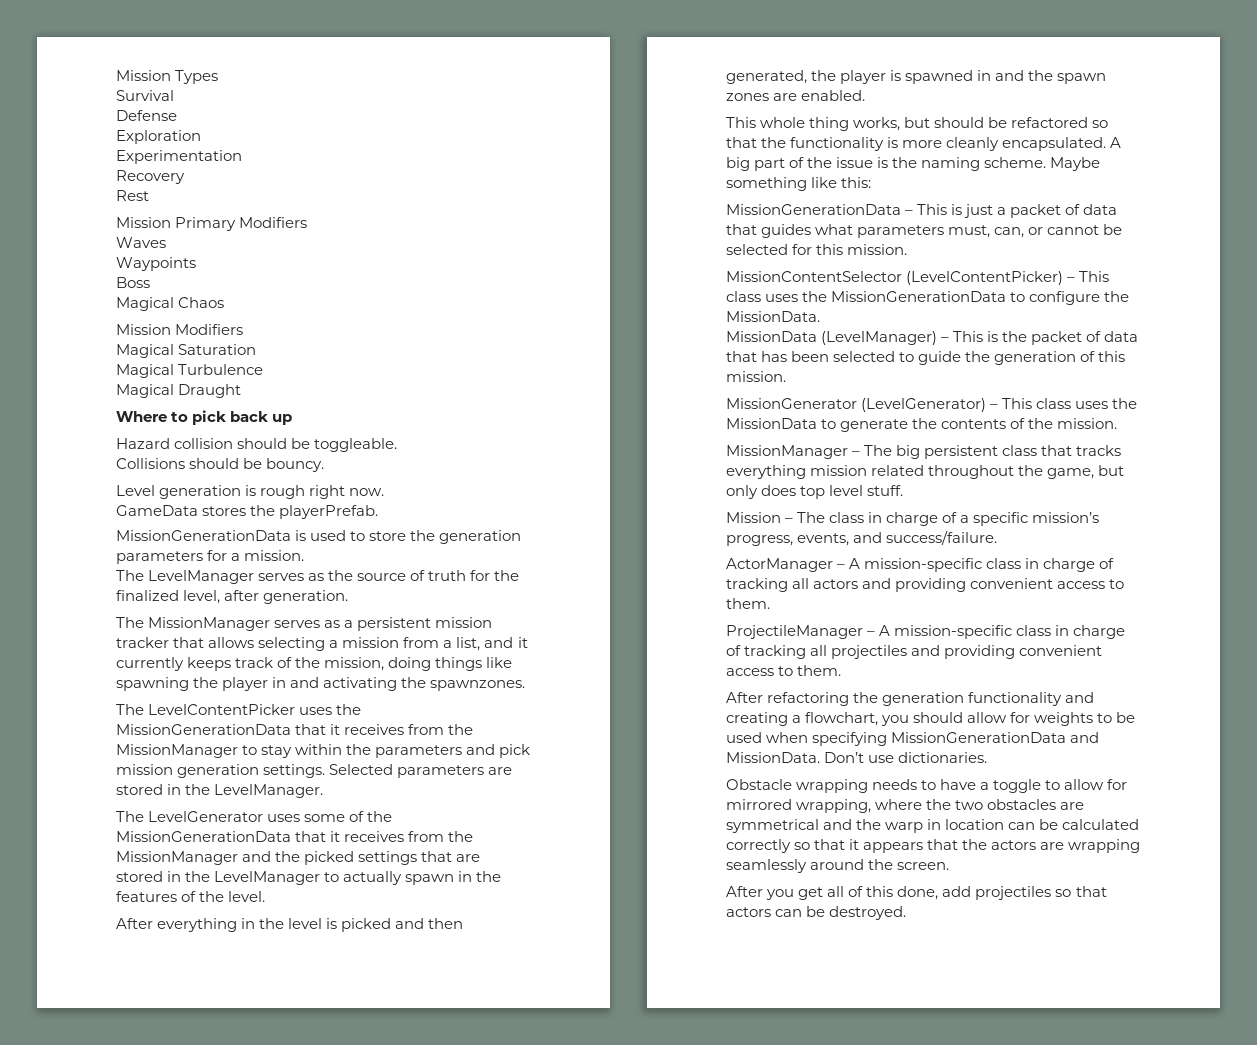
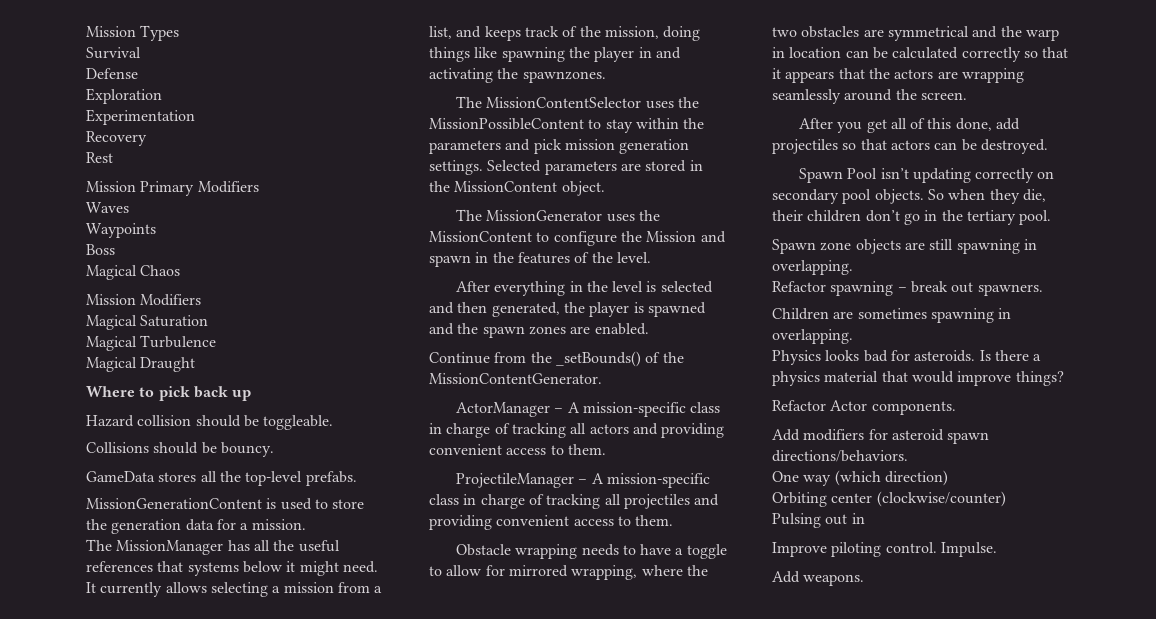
[116,485,385,499] [116,505,379,519] [116,530,291,541] Level generation is rough right now. // GameData stores the playerPrefab. // MissionGenerationData -> [86,471,357,486] [86,498,262,509] GameData stores all the top-level prefabs. // MissionGenerationContent
[116,551,203,564] parameters -> [185,519,214,531] data
[148,570,520,584] [116,590,349,604] [116,617,493,631] [116,637,205,648] LevelManager serves as the source of truth for the finalized level, after generation. // The MissionManager serves as a persistent mission tracker that -> [116,540,340,555] [86,561,378,576] [86,582,163,597] MissionManager has all the useful references that systems below it might need. It currently
[517,637,528,648] [116,657,184,671] it currently -> (482, 32) none
[148,704,362,715] [116,724,474,735] [116,744,238,758] LevelContentPicker uses the MissionGenerationData that it receives from the MissionManager -> [486,97,699,109] [429,118,584,130] MissionContentSelector uses the MissionPossibleContent
[214,784,324,798] [116,811,393,822] [116,831,474,842] [116,851,481,865] [116,871,403,885] LevelManager. // The LevelGenerator uses some of the MissionGenerationData that it receives from the MissionManager and the picked settings that are stored in the LevelManager to actually -> [454,181,605,196] [455,209,660,222] [429,231,726,246] MissionContent object. // The MissionGenerator uses the MissionContent to configure the Mission and
[341,918,392,932] picked -> [660,281,713,293] selected
[977,70,992,81] in -> (706, 309) none
[726,117,1109,131] [726,137,1122,151] [726,157,1101,171] [726,177,872,191] [726,204,1118,218] [726,224,1123,238] [726,244,908,255] [726,271,1110,285] [726,291,1130,305] [726,311,820,322] [726,331,1139,345] [726,351,1126,365] [726,371,786,382] [726,398,1138,412] [726,418,1118,432] [726,445,1122,459] [726,465,1125,479] [726,485,904,499] [726,512,1100,526] [726,530,998,546] This whole thing works, but should be refactored so that the functionality is more cleanly encapsulated. A big part of the issue is the naming scheme. Maybe something like this: // MissionGenerationData – This is just a packet of data that guides what parameters must, can, or cannot be selected for this mission. // MissionContentSelector (LevelContentPicker) – This class uses the MissionGenerationData to configure the MissionData. // MissionData (LevelManager) – This is the packet of data that has been selected to guide the generation of this mission. // MissionGenerator (LevelGenerator) – This class uses the MissionData to generate the contents of the mission. // MissionManager – The big persistent class that tracks everything mission related throughout the game, but only does top level stuff. // Mission – The class in charge of a specific mission’s progress, events, and success/failure. -> [429,351,684,367] [429,373,602,384] Continue from the _setBounds() of the MissionContentGenerator.
[726,692,1095,706] [726,712,1136,726] [726,732,1100,746] [726,752,988,763] // After refactoring the generation functionality and creating a flowchart, you should allow for weights to be used when specifying MissionGenerationData and MissionData. Don’t use dictionaries. -> (674, 520) none
(907, 913) none -> [798,168,1055,183] [772,189,1046,204] [772,210,1052,225] [772,239,1037,254] [772,260,853,275] [772,281,1043,296] [772,308,1012,323] [772,329,853,344] [772,350,1042,365] [772,371,1064,386] [772,400,956,415] [772,429,990,444] [772,450,908,462] [772,470,948,486] [772,491,1006,507] [772,513,865,528] [772,542,997,557] [772,571,865,586] // Spawn Pool isn’t updating correctly on secondary pool objects. So when they die, their children don’t go in the tertiary pool. // Spawn zone objects are still spawning in overlapping. // Refactor spawning – break out spawners. // Children are sometimes spawning in overlapping. // Physics looks bad for asteroids. Is there a physics material that would improve things? // Refactor Actor components. // Add modifiers for asteroid spawn directions/behaviors. // One way (which direction) // Orbiting center (clockwise/counter) // Pulsing out in // Improve piloting control. Impulse. // Add weapons.

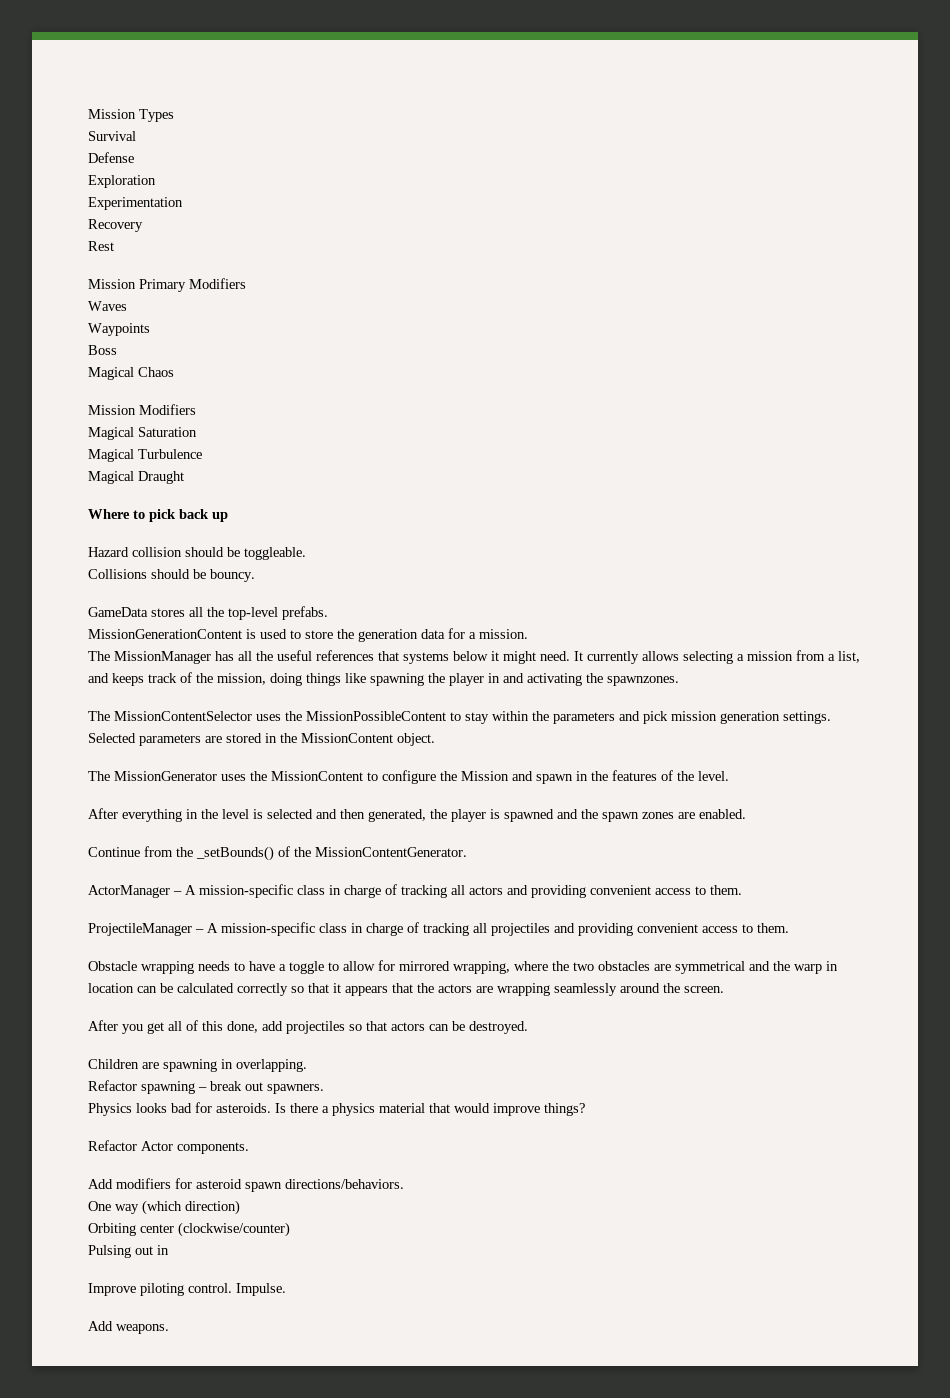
[798,168,1055,183] [772,189,1046,204] [772,210,1052,225] [772,239,954,254] Spawn Pool isn’t updating correctly on secondary pool objects. So when they die, their children don’t go in the tertiary pool. // Spawn zone objects are still -> [88,1059,159,1069] Children are
[772,308,1012,323] [772,329,853,344] // Children are sometimes spawning in overlapping. -> (324, 1089) none

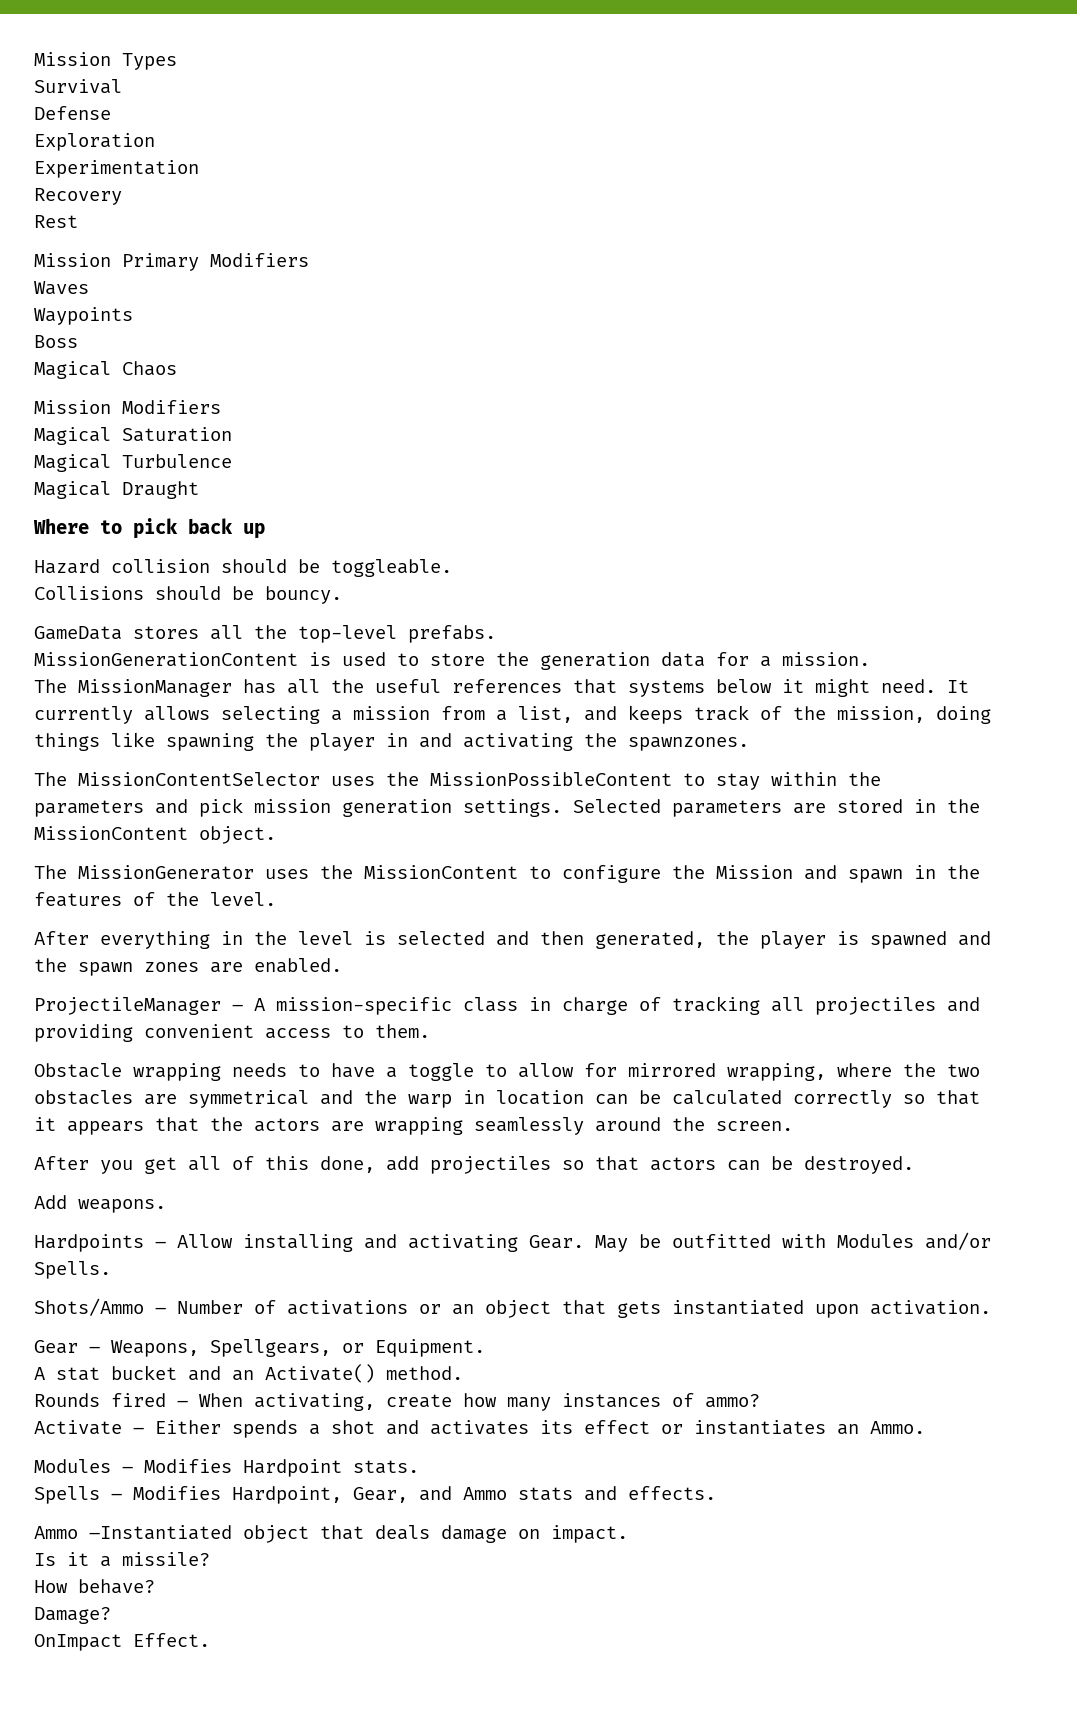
[88,846,467,861] [88,884,742,898] // Continue from the _setBounds() of the MissionContentGenerator. // ActorManager – A mission-specific class in charge of tracking all actors and providing convenient access to them. -> (342, 965) none
[88,1059,307,1072] [88,1080,324,1094] [88,1102,585,1116] [88,1140,249,1154] [88,1178,404,1192] [88,1200,240,1215] [88,1222,290,1237] [88,1245,169,1258] [88,1283,286,1296] [88,1321,169,1334] Children are spawning in overlapping. // Refactor spawning – break out spawners. // Physics looks bad for asteroids. Is there a physics material that would improve things? // Refactor Actor components. // Add modifiers for asteroid spawn directions/behaviors. // One way (which direction) // Orbiting center (clockwise/counter) // Pulsing out in // Improve piloting control. Impulse. // Add weapons. -> [34,1195,166,1213] [34,1232,991,1252] [34,1261,111,1279] [34,1298,991,1318] [34,1339,485,1357] [34,1364,463,1383] [34,1393,760,1411] [34,1420,925,1438] [34,1459,419,1477] [34,1486,716,1504] [34,1525,628,1543] [34,1552,210,1567] [34,1579,155,1594] [34,1607,111,1624] [34,1633,210,1651] Add weapons. // Hardpoints – Allow installing and activating Gear. May be outfitted with Modules and/or Spells. // Shots/Ammo – Number of activations or an object that gets instantiated upon activation. // Gear – Weapons, Spellgears, or Equipment. // A stat bucket and an Activate() method. // Rounds fired – When activating, create how many instances of ammo? // Activate – Either spends a shot and activates its effect or instantiates an Ammo. // Modules – Modifies Hardpoint stats. // Spells – Modifies Hardpoint, Gear, and Ammo stats and effects. // Ammo –Instantiated object that deals damage on impact. // Is it a missile? // How behave? // Damage? // OnImpact Effect.

